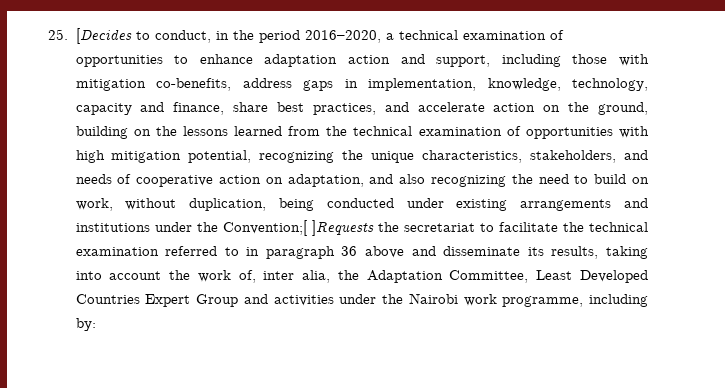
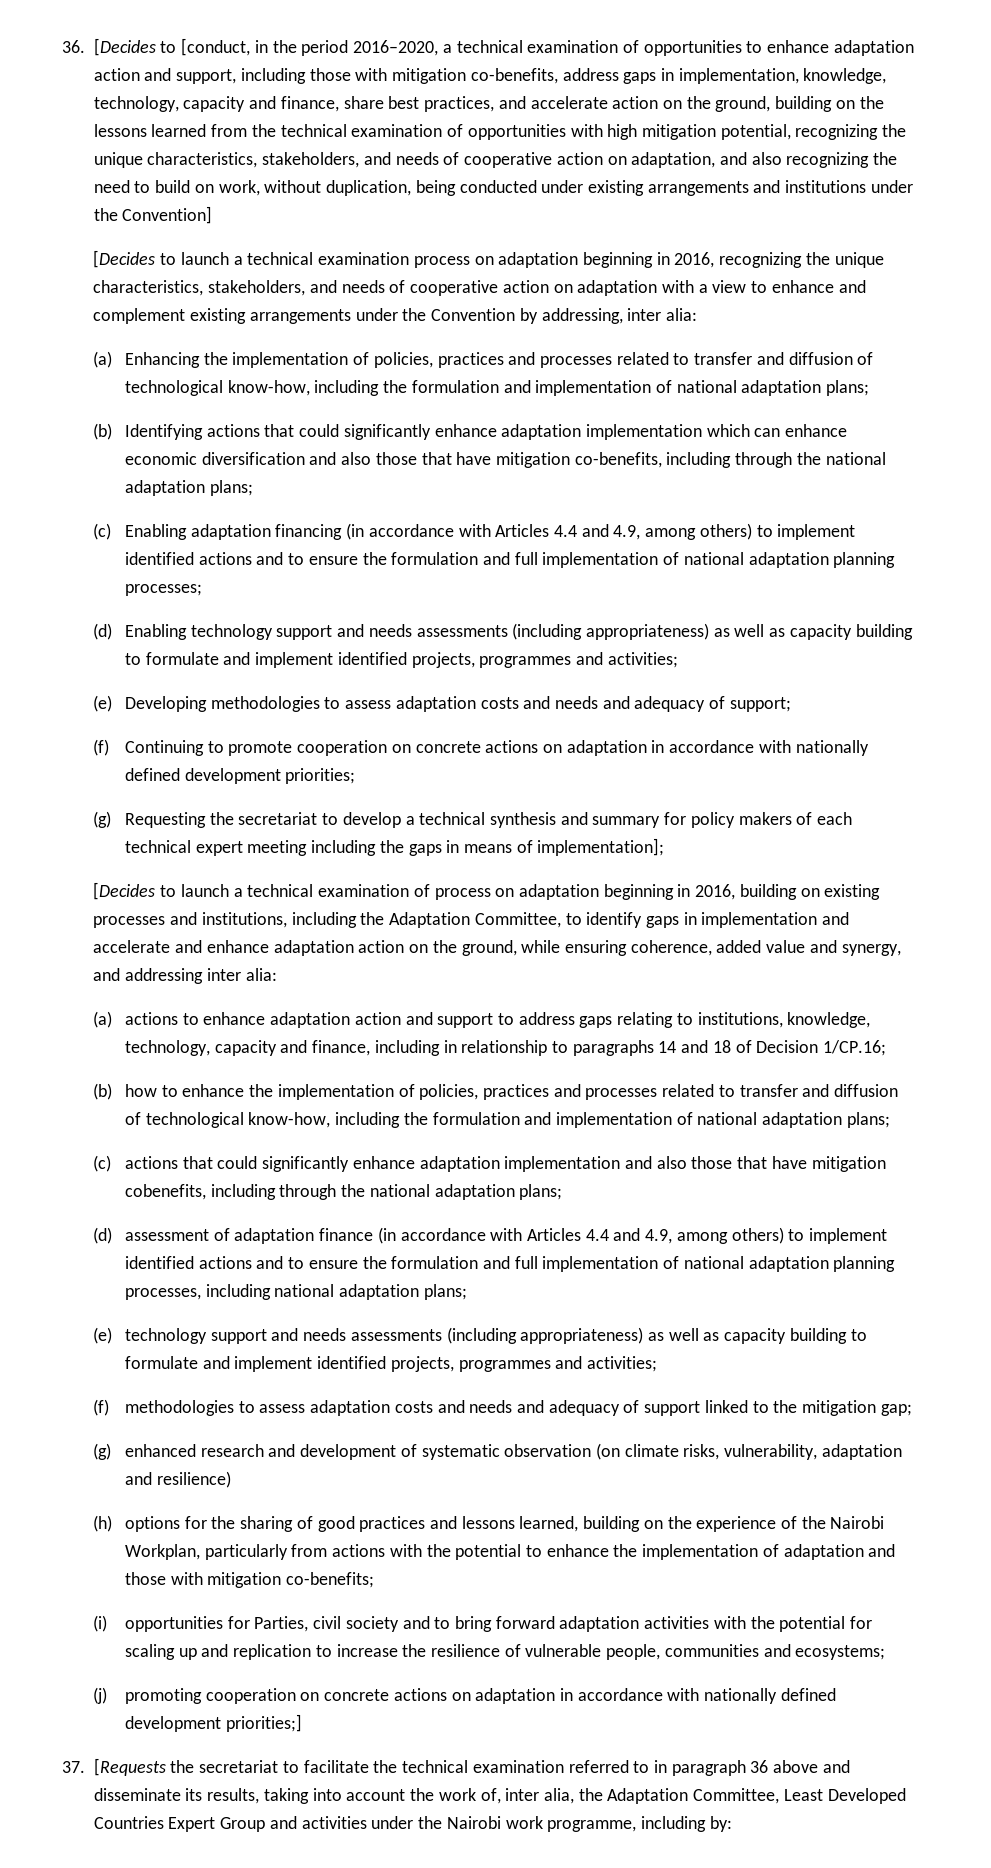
[48,28,211,44] 25. [Decides to conduct, -> [62,38,251,56] 36. [Decides to [conduct,
[222,220,374,236] Convention;[ ]Requests -> [122,206,213,224] [93,250,884,268] [93,280,866,296] [93,308,697,324] [93,351,874,368] [124,380,870,396] [93,423,848,440] [124,452,886,468] [124,480,253,496] [93,523,856,540] [124,552,896,568] [124,584,202,596] [93,623,913,640] [124,652,678,668] [93,695,791,712] [93,739,869,756] [124,768,356,784] [93,811,853,828] [124,838,665,856] [93,882,881,900] [93,912,850,928] [93,940,901,956] [93,968,277,984] [93,1011,871,1028] [124,1040,887,1056] [93,1083,899,1100] [124,1112,890,1128] [93,1155,886,1172] [124,1184,563,1200] [93,1227,888,1244] [124,1256,896,1272] [124,1284,467,1300] [93,1327,867,1344] [124,1356,657,1372] [93,1399,912,1416] [93,1443,902,1460] [124,1471,231,1488] [93,1515,885,1532] [124,1544,896,1560] [124,1572,375,1588] [93,1615,873,1632] [124,1644,886,1660] [93,1687,836,1704] [124,1714,302,1732] [62,1758,166,1776] Convention] // [Decides to launch a technical examination process on adaptation beginning in 2016, recognizing the unique characteristics, stakeholders, and needs of cooperative action on adaptation with a view to enhance and complement existing arrangements under the Convention by addressing, inter alia: // (a) Enhancing the implementation of policies, practices and processes related to transfer and diffusion of technological know-how, including the formulation and implementation of national adaptation plans; // (b) Identifying actions that could significantly enhance adaptation implementation which can enhance economic diversification and also those that have mitigation co-benefits, including through the national adaptation plans; // (c) Enabling adaptation financing (in accordance with Articles 4.4 and 4.9, among others) to implement identified actions and to ensure the formulation and full implementation of national adaptation planning processes; // (d) Enabling technology support and needs assessments (including appropriateness) as well as capacity building to formulate and implement identified projects, programmes and activities; // (e) Developing methodologies to assess adaptation costs and needs and adequacy of support; // (f) Continuing to promote cooperation on concrete actions on adaptation in accordance with nationally defined development priorities; // (g) Requesting the secretariat to develop a technical synthesis and summary for policy makers of each technical expert meeting including the gaps in means of implementation]; // [Decides to launch a technical examination of process on adaptation beginning in 2016, building on existing processes and institutions, including the Adaptation Committee, to identify gaps in implementation and accelerate and enhance adaptation action on the ground, while ensuring coherence, added value and synergy, and addressing inter alia: // (a) actions to enhance adaptation action and support to address gaps relating to institutions, knowledge, technology, capacity and finance, including in relationship to paragraphs 14 and 18 of Decision 1/CP.16; // (b) how to enhance the implementation of policies, practices and processes related to transfer and diffusion of technological know-how, including the formulation and implementation of national adaptation plans; // (c) actions that could significantly enhance adaptation implementation and also those that have mitigation cobenefits, including through the national adaptation plans; // (d) assessment of adaptation finance (in accordance with Articles 4.4 and 4.9, among others) to implement identified actions and to ensure the formulation and full implementation of national adaptation planning processes, including national adaptation plans; // (e) technology support and needs assessments (including appropriateness) as well as capacity building to formulate and implement identified projects, programmes and activities; // (f) methodologies to assess adaptation costs and needs and adequacy of support linked to the mitigation gap; // (g) enhanced research and development of systematic observation (on climate risks, vulnerability, adaptation and resilience) // (h) options for the sharing of good practices and lessons learned, building on the experience of the Nairobi Workplan, particularly from actions with the potential to enhance the implementation of adaptation and those with mitigation co-benefits; // (i) opportunities for Parties, civil society and to bring forward adaptation activities with the potential for scaling up and replication to increase the resilience of vulnerable people, communities and ecosystems; // (j) promoting cooperation on concrete actions on adaptation in accordance with nationally defined development priorities;] // 37. [Requests

